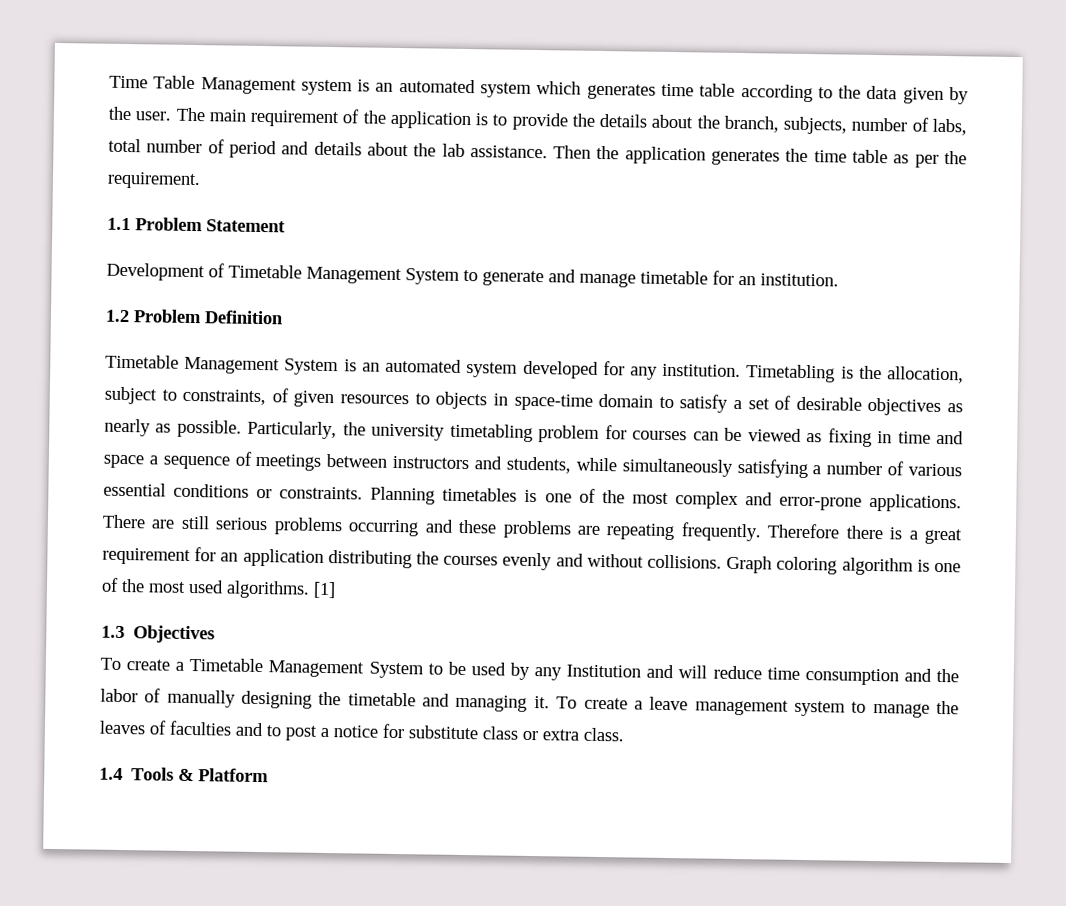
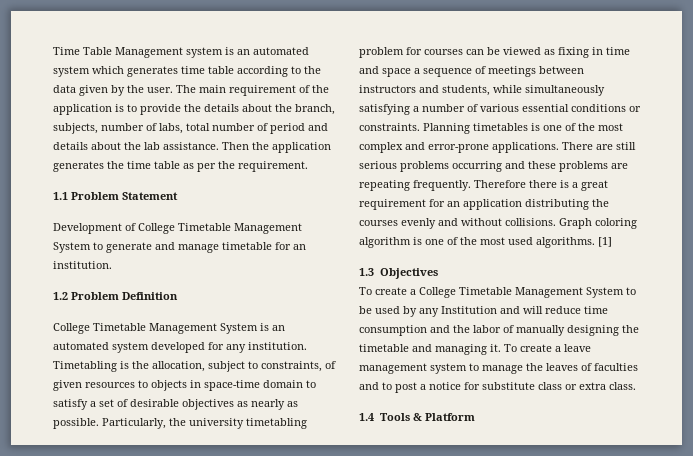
(225, 270) none -> [138,223,175,234] College
(284, 317) none -> [53,323,90,334] College
(185, 666) none -> [419,287,456,298] College

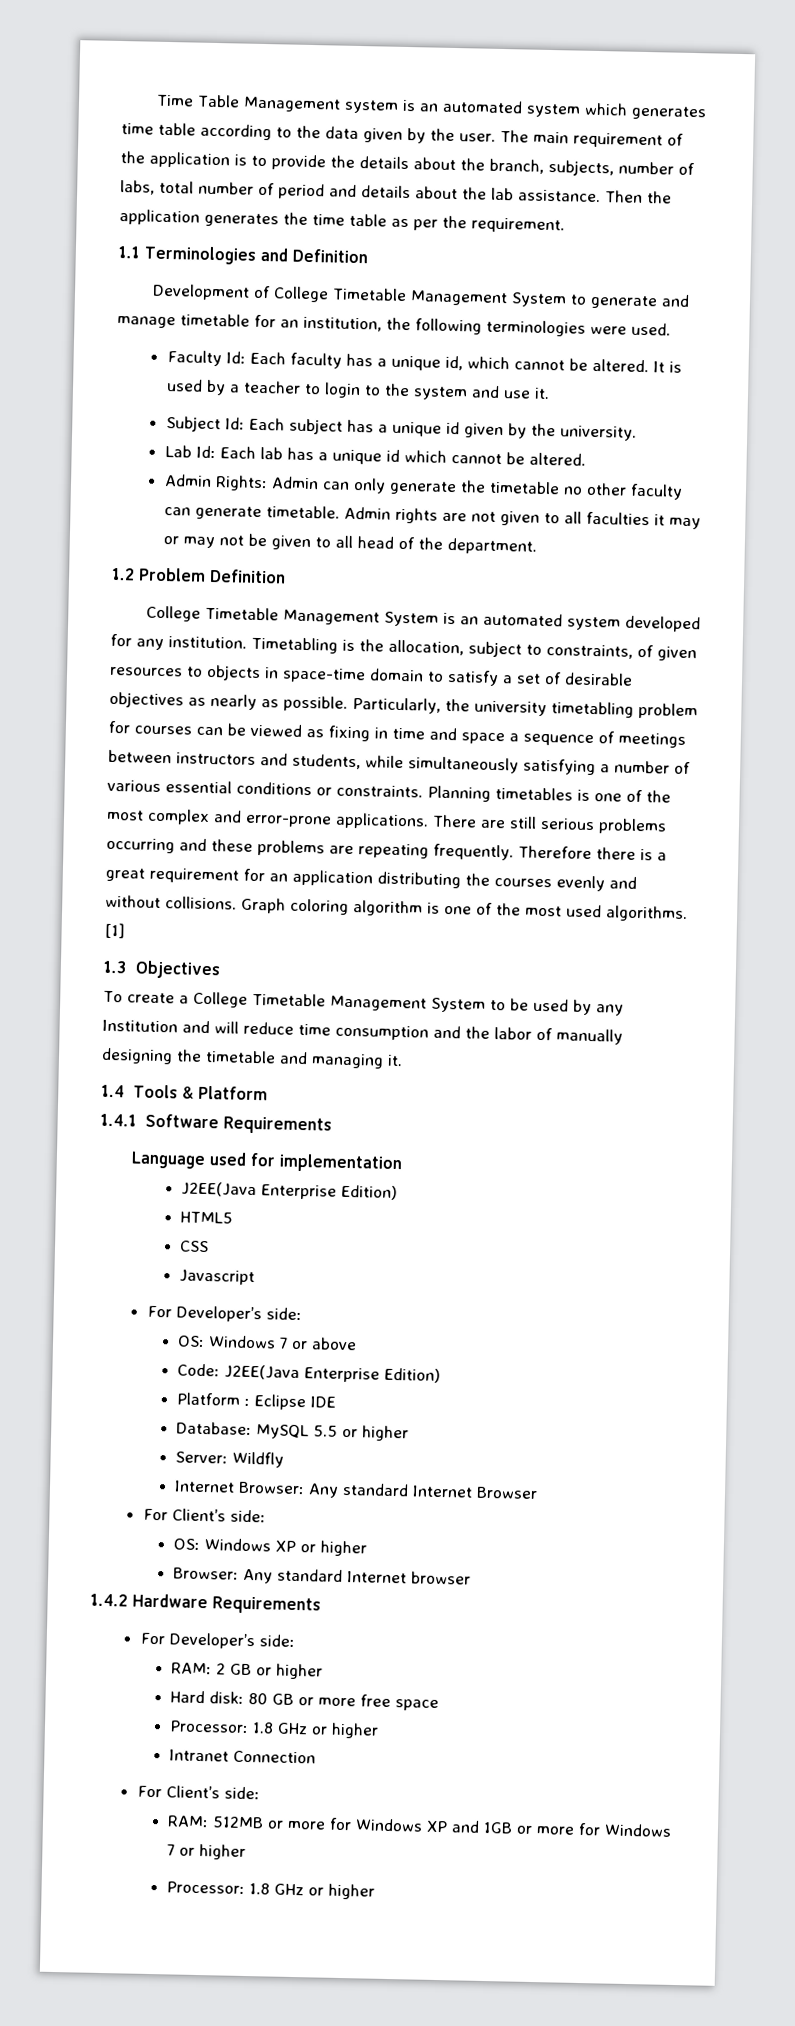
[71,192,178,200] Problem Statement -> [144,245,368,265] Terminologies and Definition
[53,261,112,269] institution. -> [303,316,671,337] [166,350,682,373] [165,379,550,401] [165,416,637,441] [164,445,586,466] [163,473,683,500] [163,505,701,530] [162,533,537,555] institution, the following terminologies were used. // Faculty Id: Each faculty has a unique id, which cannot be altered. It is used by a teacher to login to the system and use it. // Subject Id: Each subject has a unique id given by the university. // Lab Id: Each lab has a unique id which cannot be altered. // Admin Rights: Admin can only generate the timetable no other faculty can generate timetable. Admin rights are not given to all faculties it may or may not be given to all head of the department.
[504,344,591,352] [359,363,638,374] [359,382,636,393] [359,413,475,421] To create a leave management system to manage the leaves of faculties and to post a notice for substitute class or extra class. // 1.4 Tools & Platform -> [101,1084,268,1101] [100,1113,332,1135] [130,1151,403,1174] [181,1181,399,1201] [180,1211,234,1224] [179,1240,210,1253] [179,1269,256,1286] [146,1305,302,1323] [177,1335,358,1351] [177,1363,442,1383] [176,1392,337,1411] [176,1421,410,1442] [175,1451,285,1468] [174,1480,539,1500] [142,1508,266,1523] [173,1538,368,1557] [173,1567,472,1585] [90,1593,321,1615] [139,1632,295,1650] [171,1662,324,1680] [170,1690,440,1712] [169,1720,380,1739] [169,1749,317,1764] [136,1785,260,1800] [167,1815,673,1837] [167,1844,247,1861] [166,1881,376,1900] // 1.4 Tools & Platform // 1.4.1 Software Requirements // Language used for implementation // J2EE(Java Enterprise Edition) // HTML5 // CSS // Javascript // For Developer’s side: // OS: Windows 7 or above // Code: J2EE(Java Enterprise Edition) // Platform : Eclipse IDE // Database: MySQL 5.5 or higher // Server: Wildfly // Internet Browser: Any standard Internet Browser // For Client’s side: // OS: Windows XP or higher // Browser: Any standard Internet browser // 1.4.2 Hardware Requirements // For Developer’s side: // RAM: 2 GB or higher // Hard disk: 80 GB or more free space // Processor: 1.8 GHz or higher // Intranet Connection // For Client’s side: // RAM: 512MB or more for Windows XP and 1GB or more for Windows 7 or higher // Processor: 1.8 GHz or higher

